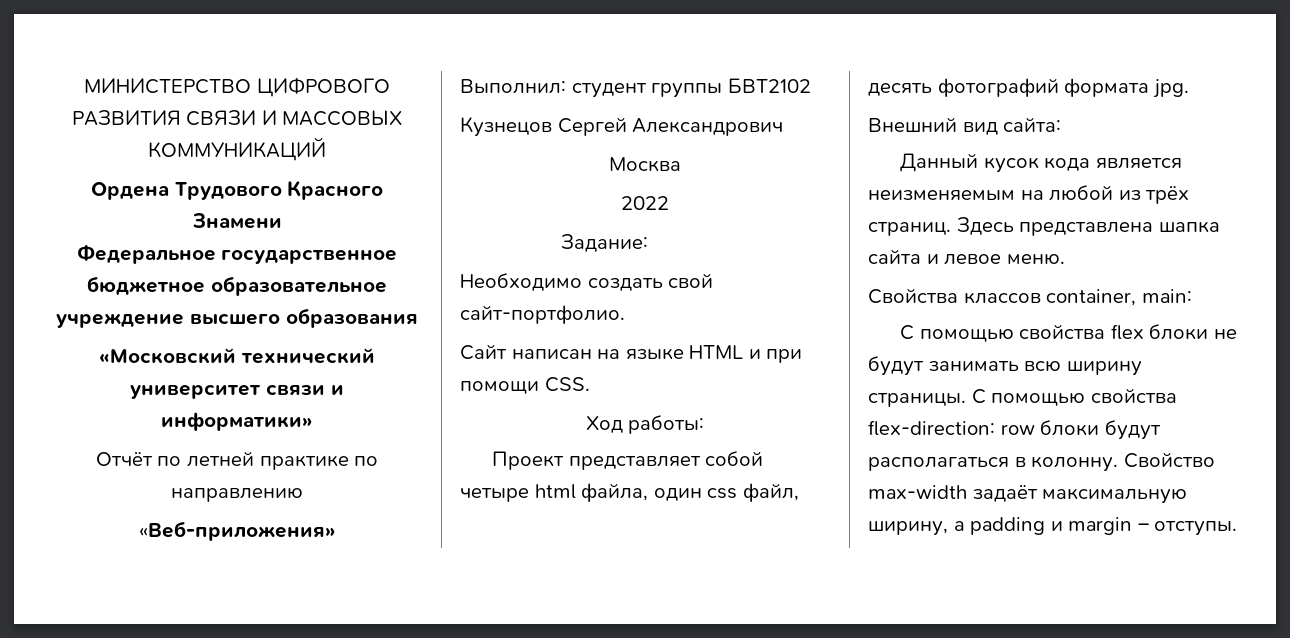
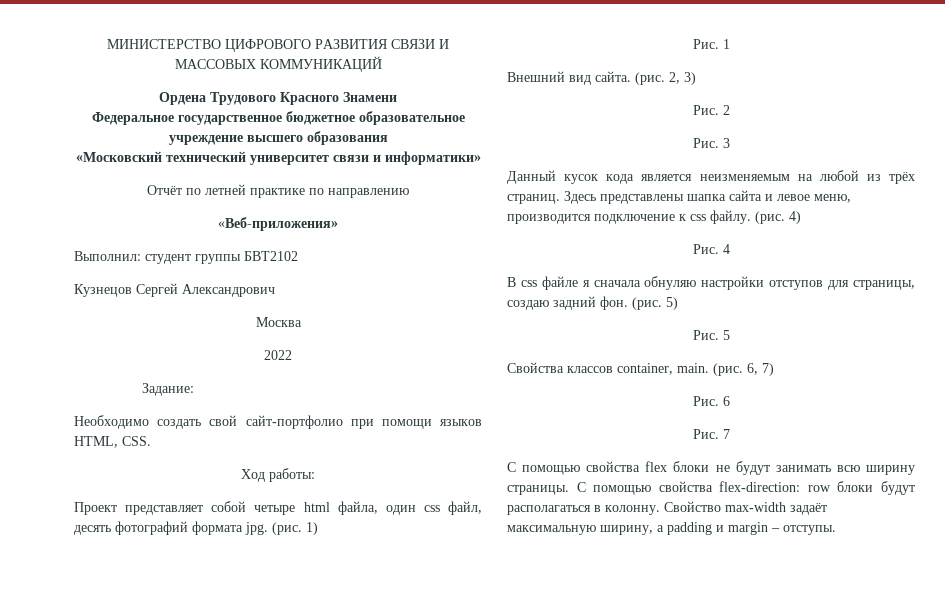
[460,305,625,324] [460,344,803,363] [460,381,539,394] сайт-портфолио. // Сайт написан на языке HTML и при помощи -> [245,415,483,429] [74,436,118,448] сайт-портфолио при помощи языков HTML,
[868,117,1062,135] // Внешний вид сайта: -> [272,522,318,535] [692,39,730,49] [507,71,696,85] [692,105,730,115] [692,138,730,148] (рис. 1) // Рис. 1 // Внешний вид сайта. (рис. 2, 3) // Рис. 2 // Рис. 3
[1019,222,1154,236] представлена -> [600,194,684,204] представлены
[1006,254,1065,264] [868,288,1192,306] меню. // Свойства классов container, main: -> [814,194,851,203] [507,210,801,224] [692,244,730,254] [507,276,915,290] [507,296,678,310] [692,330,730,340] [507,362,774,376] [692,396,730,406] [692,429,730,439] меню, производится подключение к css файлу. (рис. 4) // Рис. 4 // В css файле я сначала обнуляю настройки отступов для страницы, создаю задний фон. (рис. 5) // Рис. 5 // Свойства классов container, main. (рис. 6, 7) // Рис. 6 // Рис. 7

